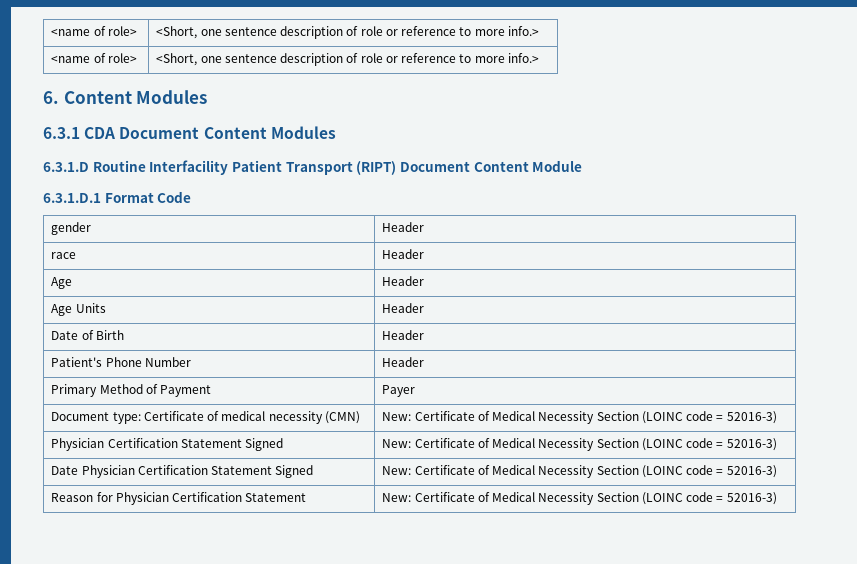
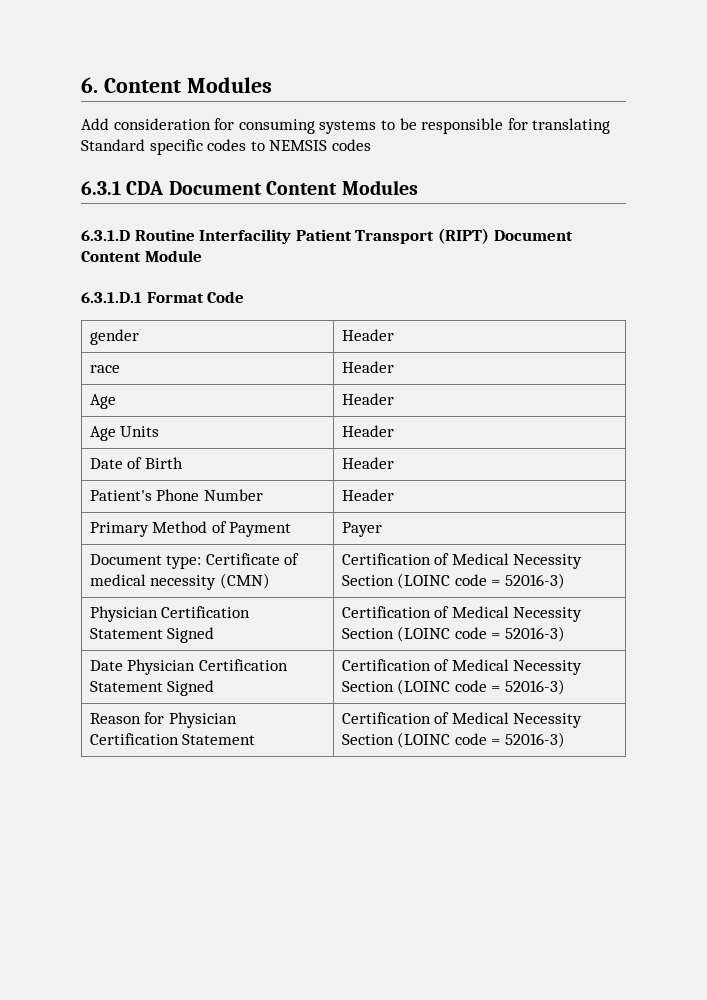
[51,26,137,36] [156,26,539,39] [51,53,137,63] [156,53,539,66] [43,90,208,104] <name of role> | <Short, one sentence description of role or reference to more info.> // <name of role> | <Short, one sentence description of role or reference to more info.> // 6. Content Modules -> [81,77,272,93] [81,118,611,134] [81,139,371,155] 6. Content Modules // Add consideration for consuming systems to be responsible for translating Standard specific codes to NEMSIS codes
[382,411,475,421] New: Certificate -> [341,553,431,565] Certification
[382,438,475,448] New: Certificate -> [341,606,431,618] Certification
[382,465,475,475] New: Certificate -> [341,659,431,671] Certification
[382,492,475,502] New: Certificate -> [341,712,431,724] Certification

